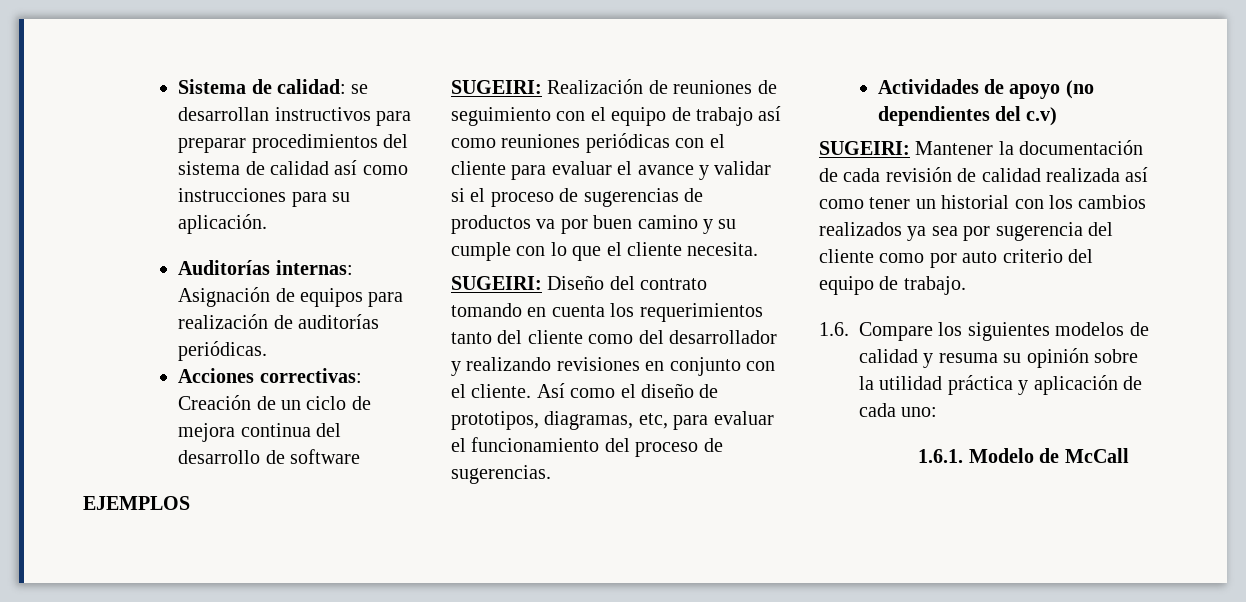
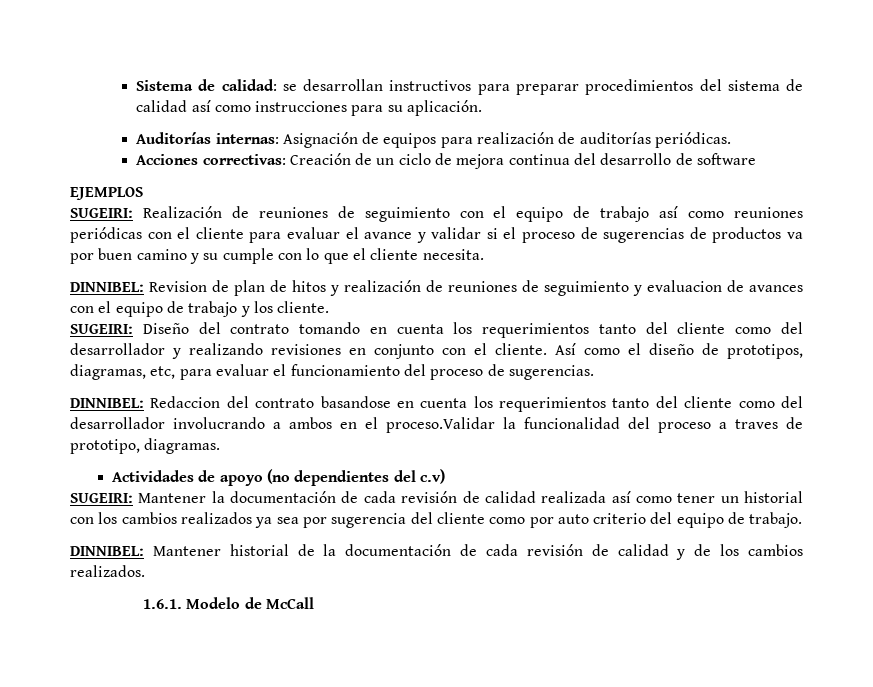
(759, 249) none -> [70,280,803,296] [70,301,330,317] // DINNIBEL: Revision de plan de hitos y realización de reuniones de seguimiento y evaluacion de avances con el equipo de trabajo y los cliente.
(551, 474) none -> [70,396,803,412] [70,417,803,433] [70,438,221,454] // DINNIBEL: Redaccion del contrato basandose en cuenta los requerimientos tanto del cliente como del desarrollador involucrando a ambos en el proceso.Validar la funcionalidad del proceso a traves de prototipo, diagramas.
[819,322,1149,341] [859,348,1138,368] [859,375,1142,395] [859,403,938,417] 1.6. Compare los siguientes modelos de calidad y resuma su opinión sobre la utilidad práctica y aplicación de cada uno: -> [70,544,804,560] [70,565,145,577] DINNIBEL: Mantener historial de la documentación de cada revisión de calidad y de los cambios realizados.

